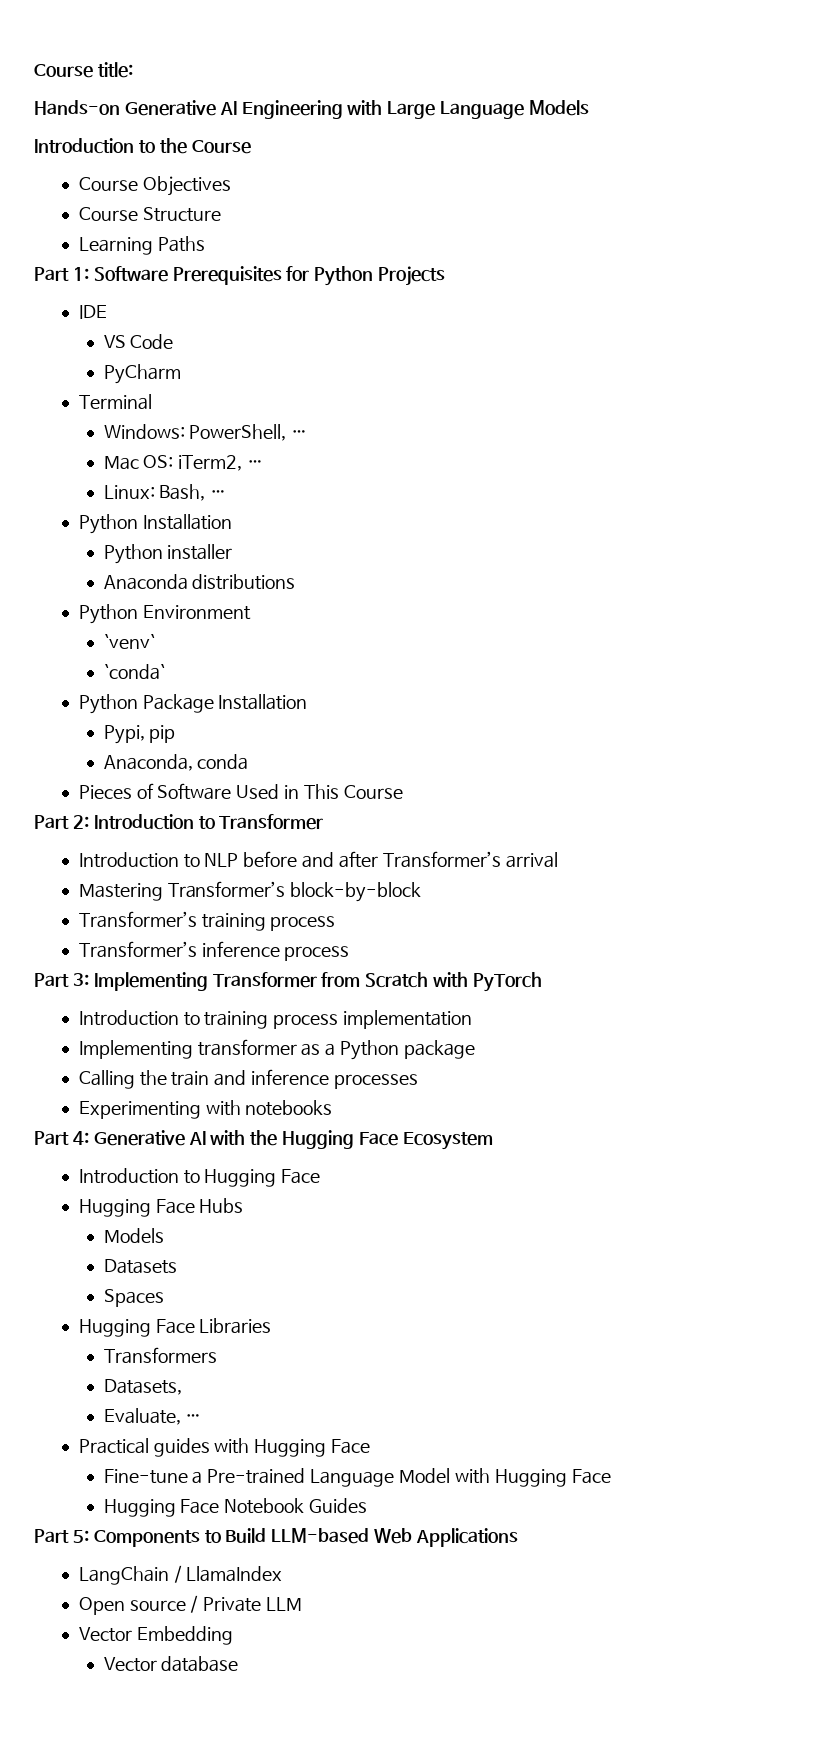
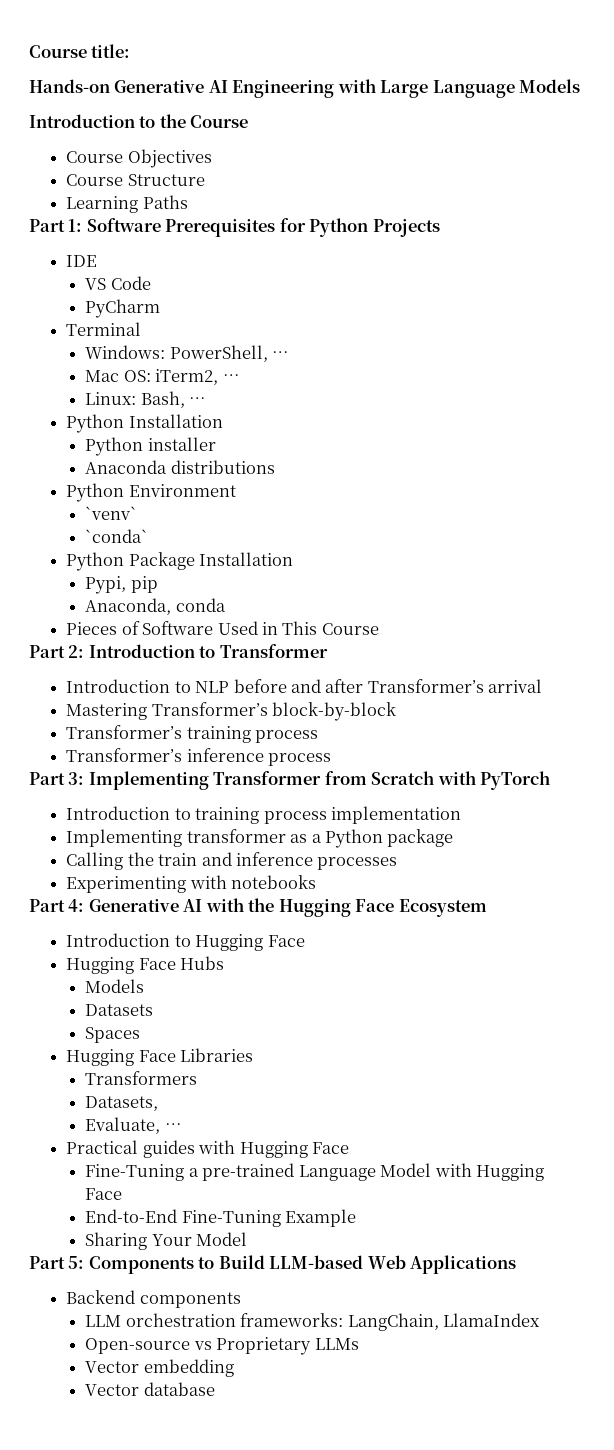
[103,1468,306,1484] Fine-tune a Pre-trained -> [85,1163,295,1181] Fine-Tuning a pre-trained
[103,1498,368,1517] Hugging Face Notebook Guides -> [85,1209,357,1227] [85,1232,248,1250] End-to-End Fine-Tuning Example // Sharing Your Model
[78,1565,283,1585] [78,1595,303,1615] [78,1626,233,1645] LangChain / LlamaIndex // Open source / Private LLM // Vector Embedding -> [66,1290,241,1308] [85,1313,541,1331] [85,1337,359,1355] [85,1359,234,1377] Backend components // LLM orchestration frameworks: LangChain, LlamaIndex // Open-source vs Proprietary LLMs // Vector embedding

